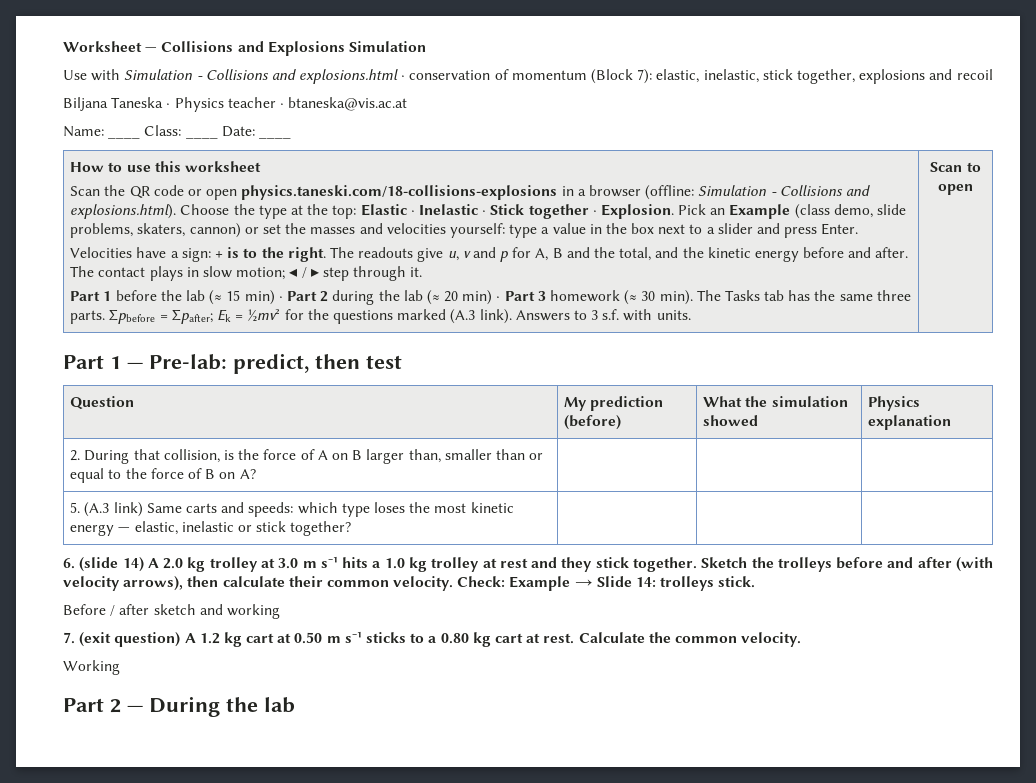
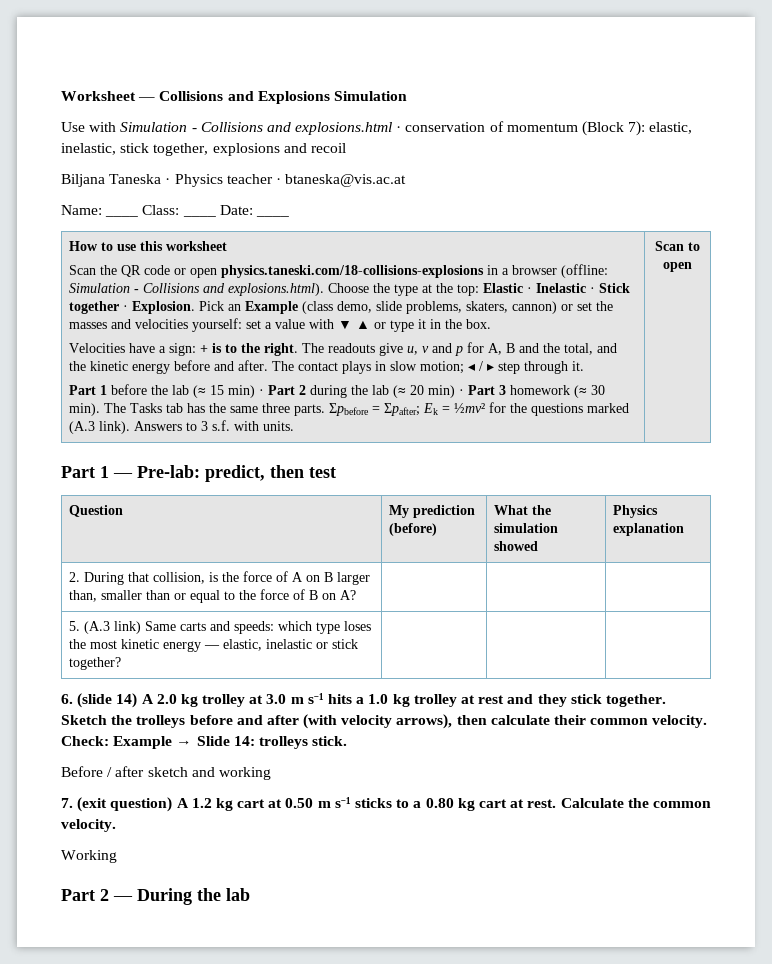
[509,224,538,238] type -> [246,320,262,329] set
[589,223,859,238] in the box next to a slider and press Enter. -> [309,319,492,332] with ▼ ▲ or type it in the box.

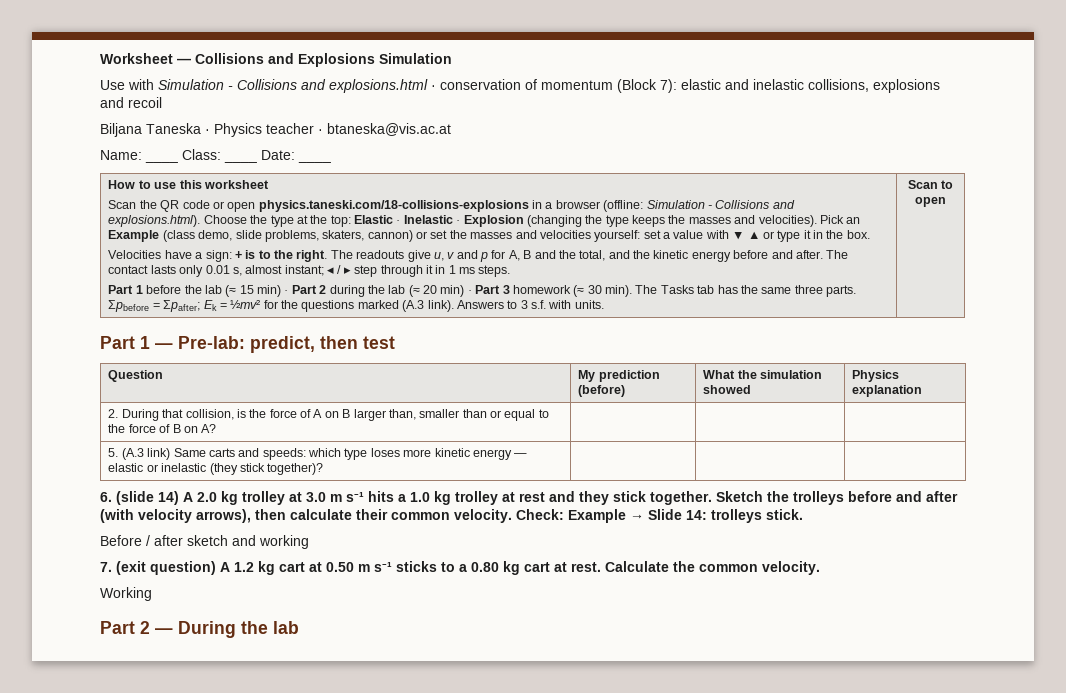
[649,122,693,134] [61,143,209,156] elastic, inelastic, stick together, -> [681,79,869,92] elastic and inelastic collisions,
[599,283,631,293] [69,301,196,314] Stick together · Explosion. -> [463,215,817,227] Explosion (changing the type keeps the masses and velocities).
[342,361,465,374] plays in slow motion; -> [150,265,324,277] lasts only 0.01 s, almost instant;
[572,361,585,371] it. -> [425,265,511,277] it in 1 ms steps.
[69,639,118,649] the most -> [403,449,432,457] more
[223,639,359,651] [69,657,122,670] elastic, inelastic or stick together? -> [108,463,324,475] elastic or inelastic (they stick together)?

